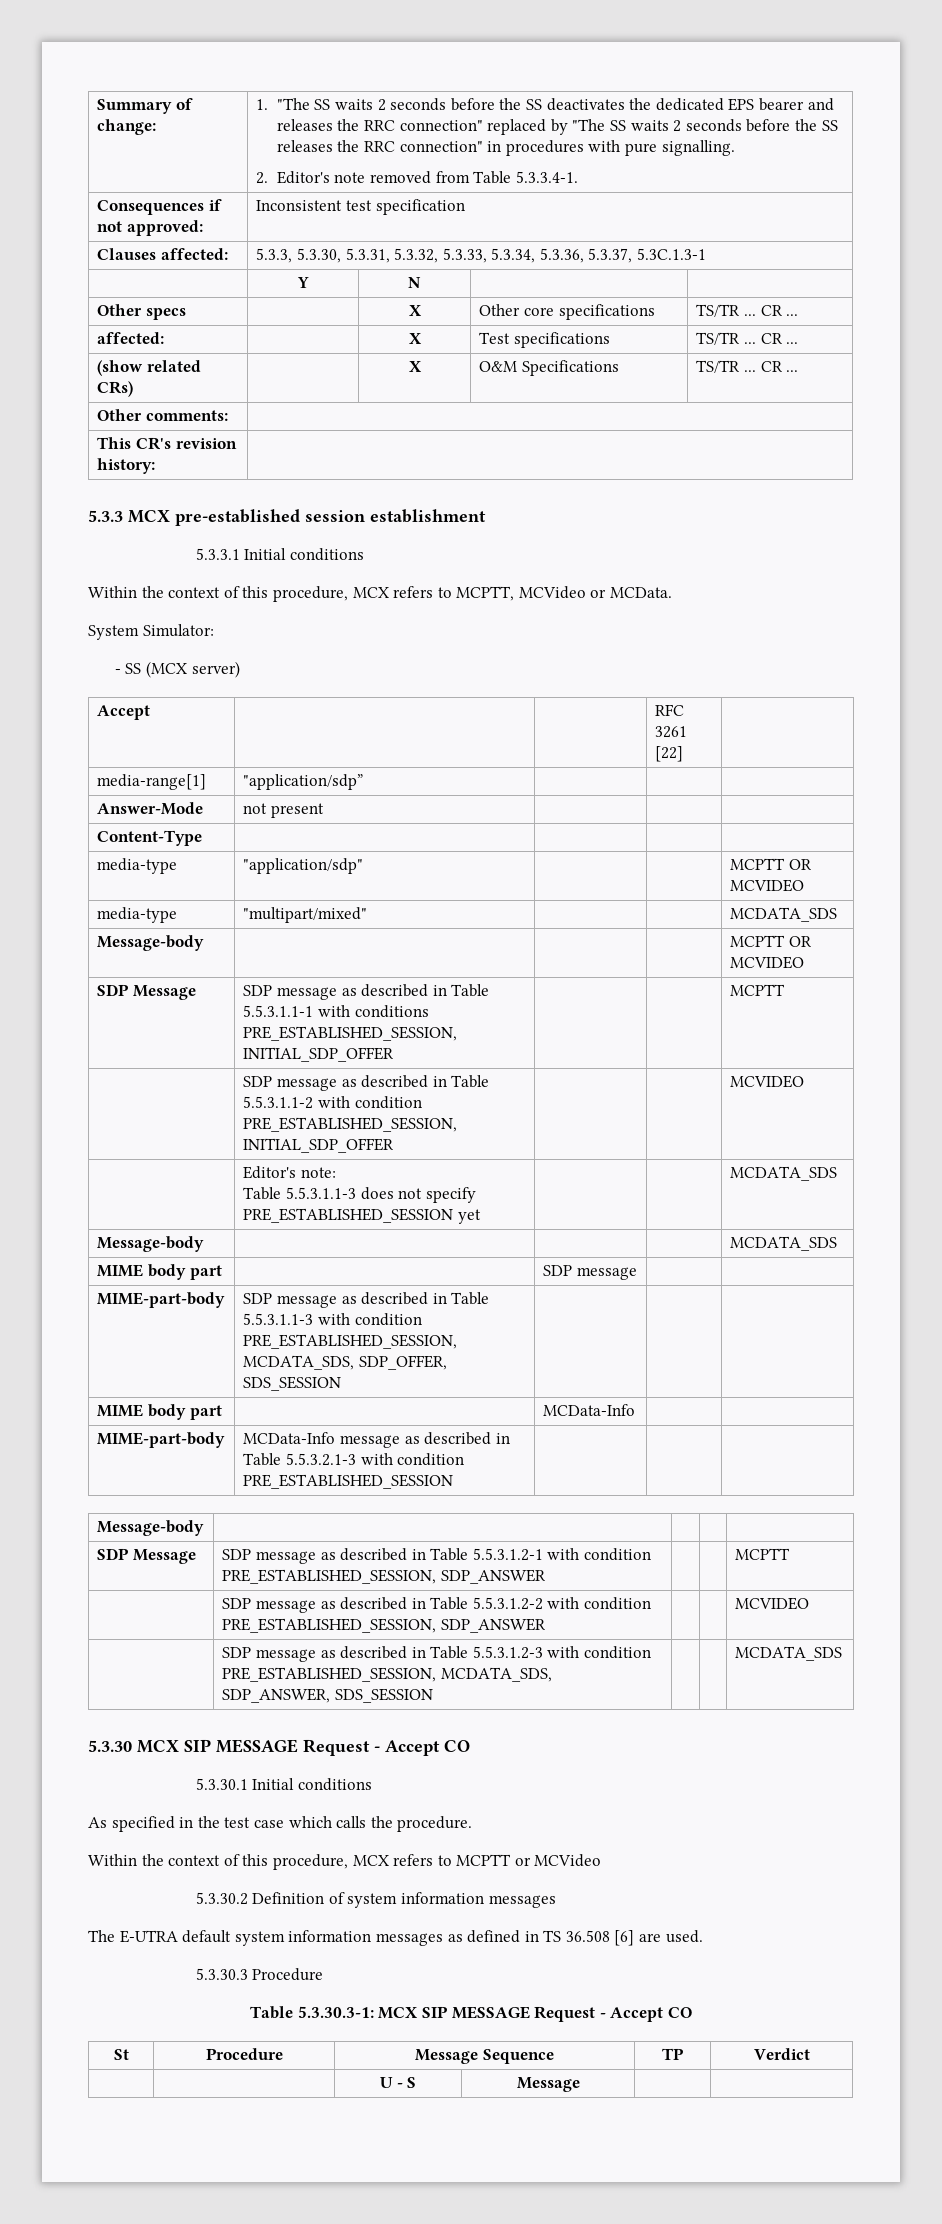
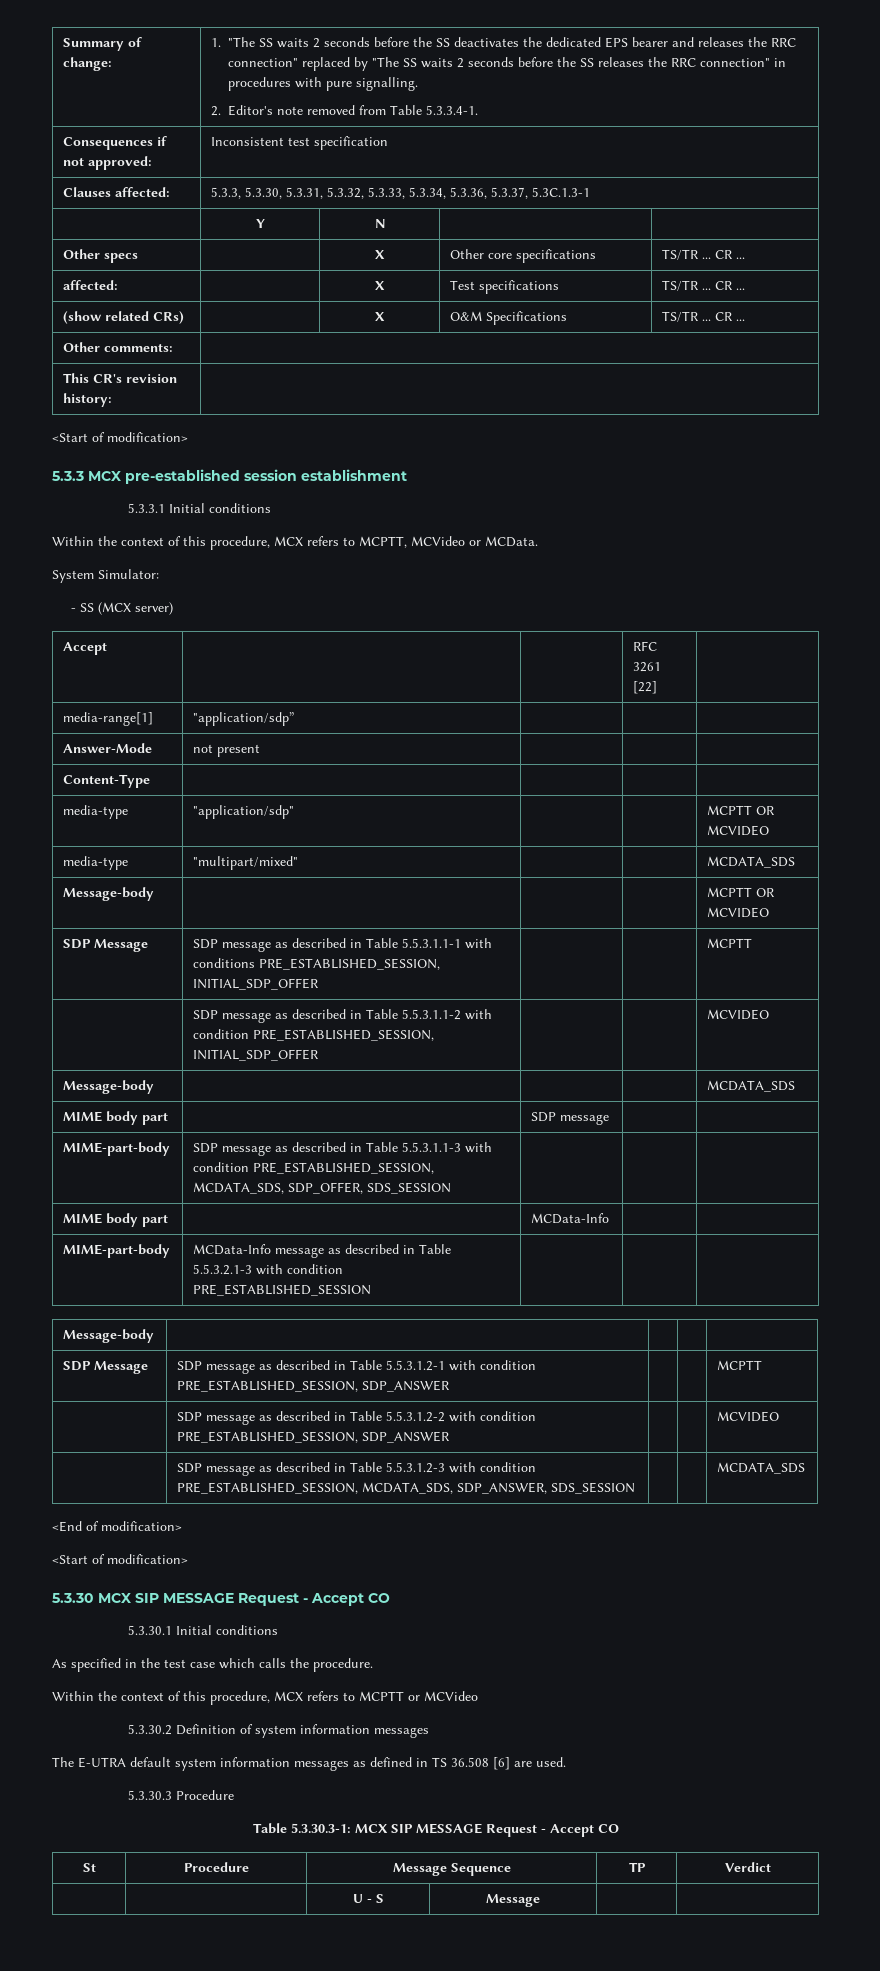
(156, 466) none -> [52,432,188,442] // <Start of modification>
[243,1166,336,1179] [243,1187,476,1203] [243,1208,481,1224] [730,1166,838,1181] // | Editor's note: // Table 5.5.3.1.1-3 does not specify PRE_ESTABLISHED_SESSION yet | | | MCDATA_SDS -> (770, 1014) none
(843, 1653) none -> [52,1521,182,1532] [52,1554,188,1564] // <End of modification> // <Start of modification>

